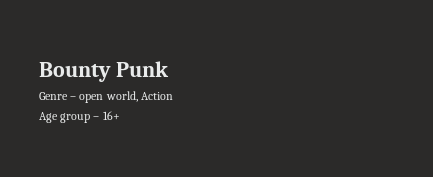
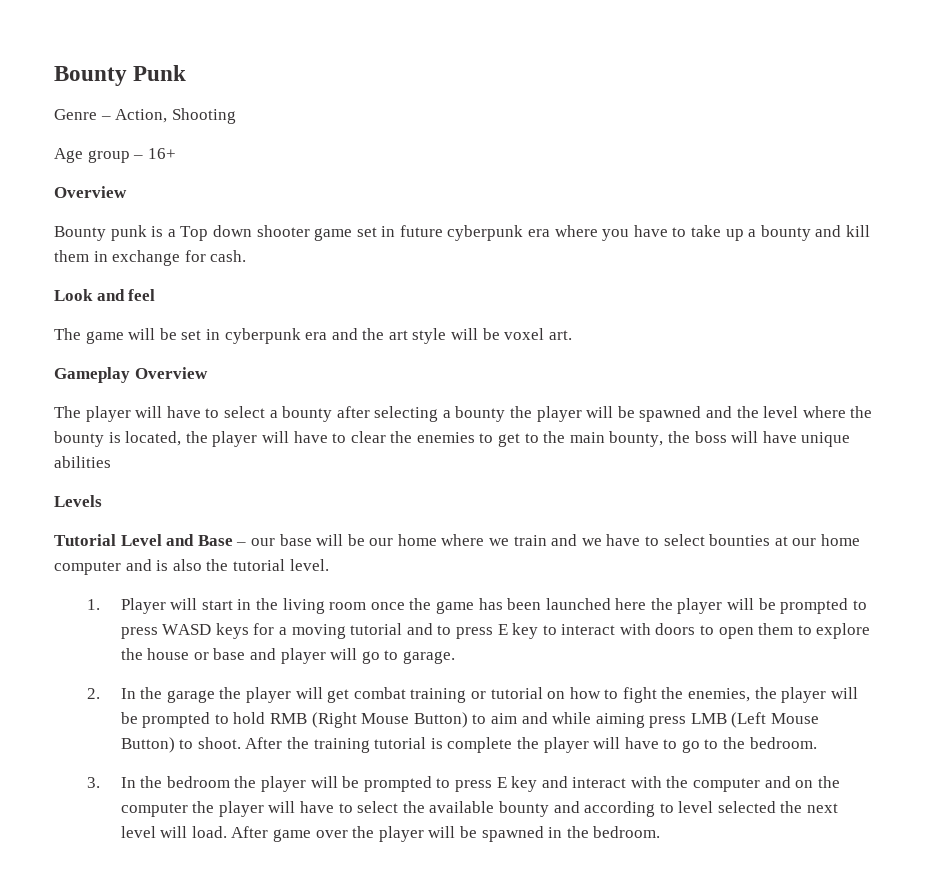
[79,91,173,103] open world, Action -> [115,108,236,124] Action, Shooting
(120, 115) none -> [54,186,127,198] [54,225,870,241] [54,250,247,266] [54,289,156,301] [54,328,572,344] [54,367,208,383] [54,406,873,422] [54,431,851,447] [54,456,111,468] [54,495,102,507] [54,534,860,546] [54,559,329,575] [87,598,867,614] [120,623,871,639] [120,648,455,664] [87,687,858,703] [120,712,820,728] [120,737,817,753] [87,776,840,792] [120,801,839,817] [120,826,661,842] // Overview // Bounty punk is a Top down shooter game set in future cyberpunk era where you have to take up a bounty and kill them in exchange for cash. // Look and feel // The game will be set in cyberpunk era and the art style will be voxel art. // Gameplay Overview // The player will have to select a bounty after selecting a bounty the player will be spawned and the level where the bounty is located, the player will have to clear the enemies to get to the main bounty, the boss will have unique abilities // Levels // Tutorial Level and Base – our base will be our home where we train and we have to select bounties at our home computer and is also the tutorial level. // 1. Player will start in the living room once the game has been launched here the player will be prompted to press WASD keys for a moving tutorial and to press E key to interact with doors to open them to explore the house or base and player will go to garage. // 2. In the garage the player will get combat training or tutorial on how to fight the enemies, the player will be prompted to hold RMB (Right Mouse Button) to aim and while aiming press LMB (Left Mouse Button) to shoot. After the training tutorial is complete the player will have to go to the bedroom. // 3. In the bedroom the player will be prompted to press E key and interact with the computer and on the computer the player will have to select the available bounty and according to level selected the next level will load. After game over the player will be spawned in the bedroom.

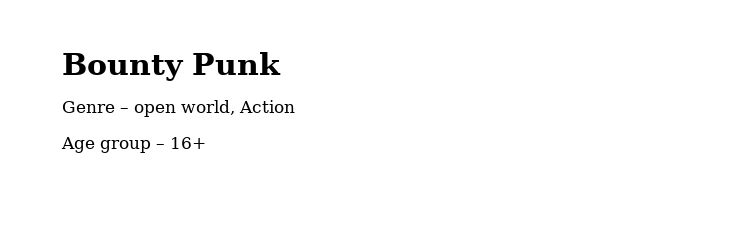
[115,108,236,124] Action, Shooting -> [134,100,295,117] open world, Action
[54,186,127,198] [54,225,870,241] [54,250,247,266] [54,289,156,301] [54,328,572,344] [54,367,208,383] [54,406,873,422] [54,431,851,447] [54,456,111,468] [54,495,102,507] [54,534,860,546] [54,559,329,575] [87,598,867,614] [120,623,871,639] [120,648,455,664] [87,687,858,703] [120,712,820,728] [120,737,817,753] [87,776,840,792] [120,801,839,817] [120,826,661,842] // Overview // Bounty punk is a Top down shooter game set in future cyberpunk era where you have to take up a bounty and kill them in exchange for cash. // Look and feel // The game will be set in cyberpunk era and the art style will be voxel art. // Gameplay Overview // The player will have to select a bounty after selecting a bounty the player will be spawned and the level where the bounty is located, the player will have to clear the enemies to get to the main bounty, the boss will have unique abilities // Levels // Tutorial Level and Base – our base will be our home where we train and we have to select bounties at our home computer and is also the tutorial level. // 1. Player will start in the living room once the game has been launched here the player will be prompted to press WASD keys for a moving tutorial and to press E key to interact with doors to open them to explore the house or base and player will go to garage. // 2. In the garage the player will get combat training or tutorial on how to fight the enemies, the player will be prompted to hold RMB (Right Mouse Button) to aim and while aiming press LMB (Left Mouse Button) to shoot. After the training tutorial is complete the player will have to go to the bedroom. // 3. In the bedroom the player will be prompted to press E key and interact with the computer and on the computer the player will have to select the available bounty and according to level selected the next level will load. After game over the player will be spawned in the bedroom. -> (206, 143) none

